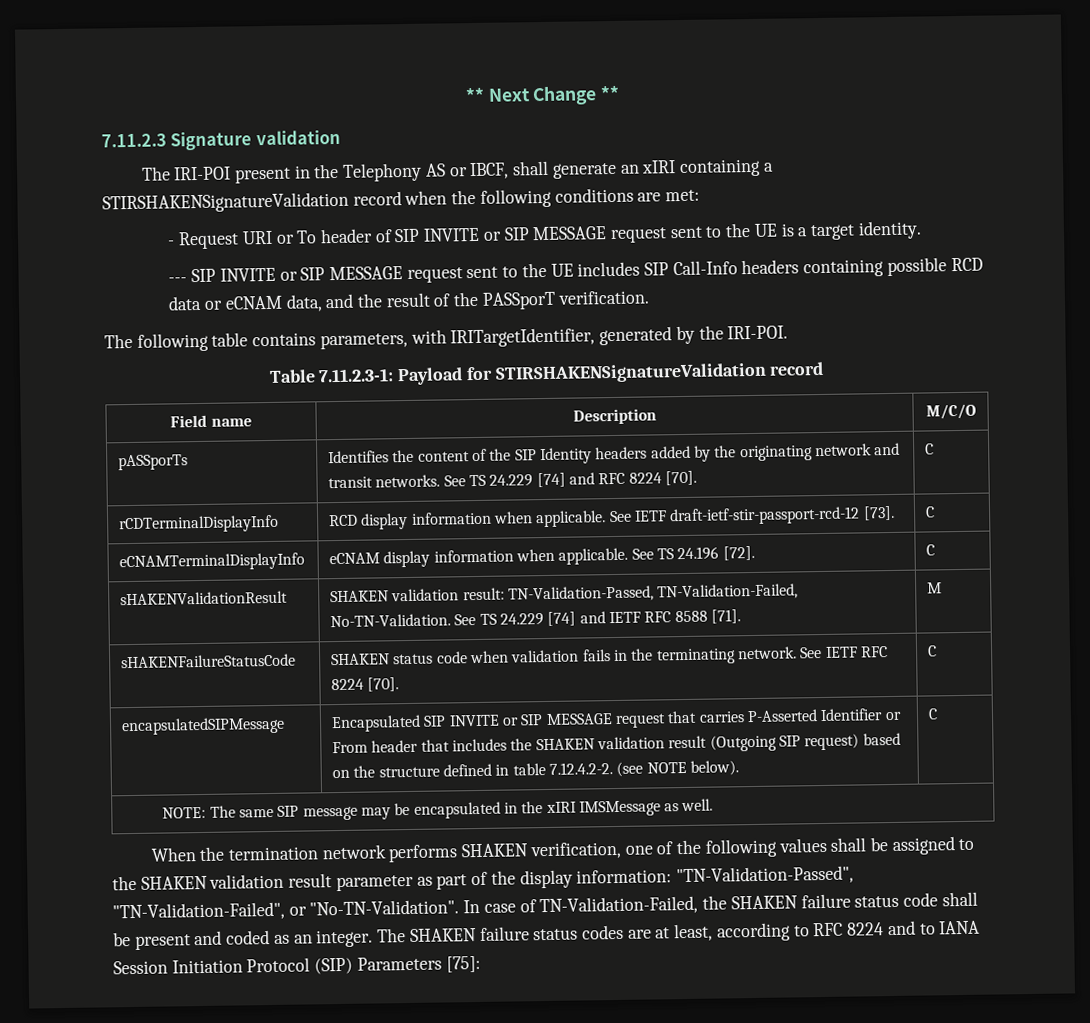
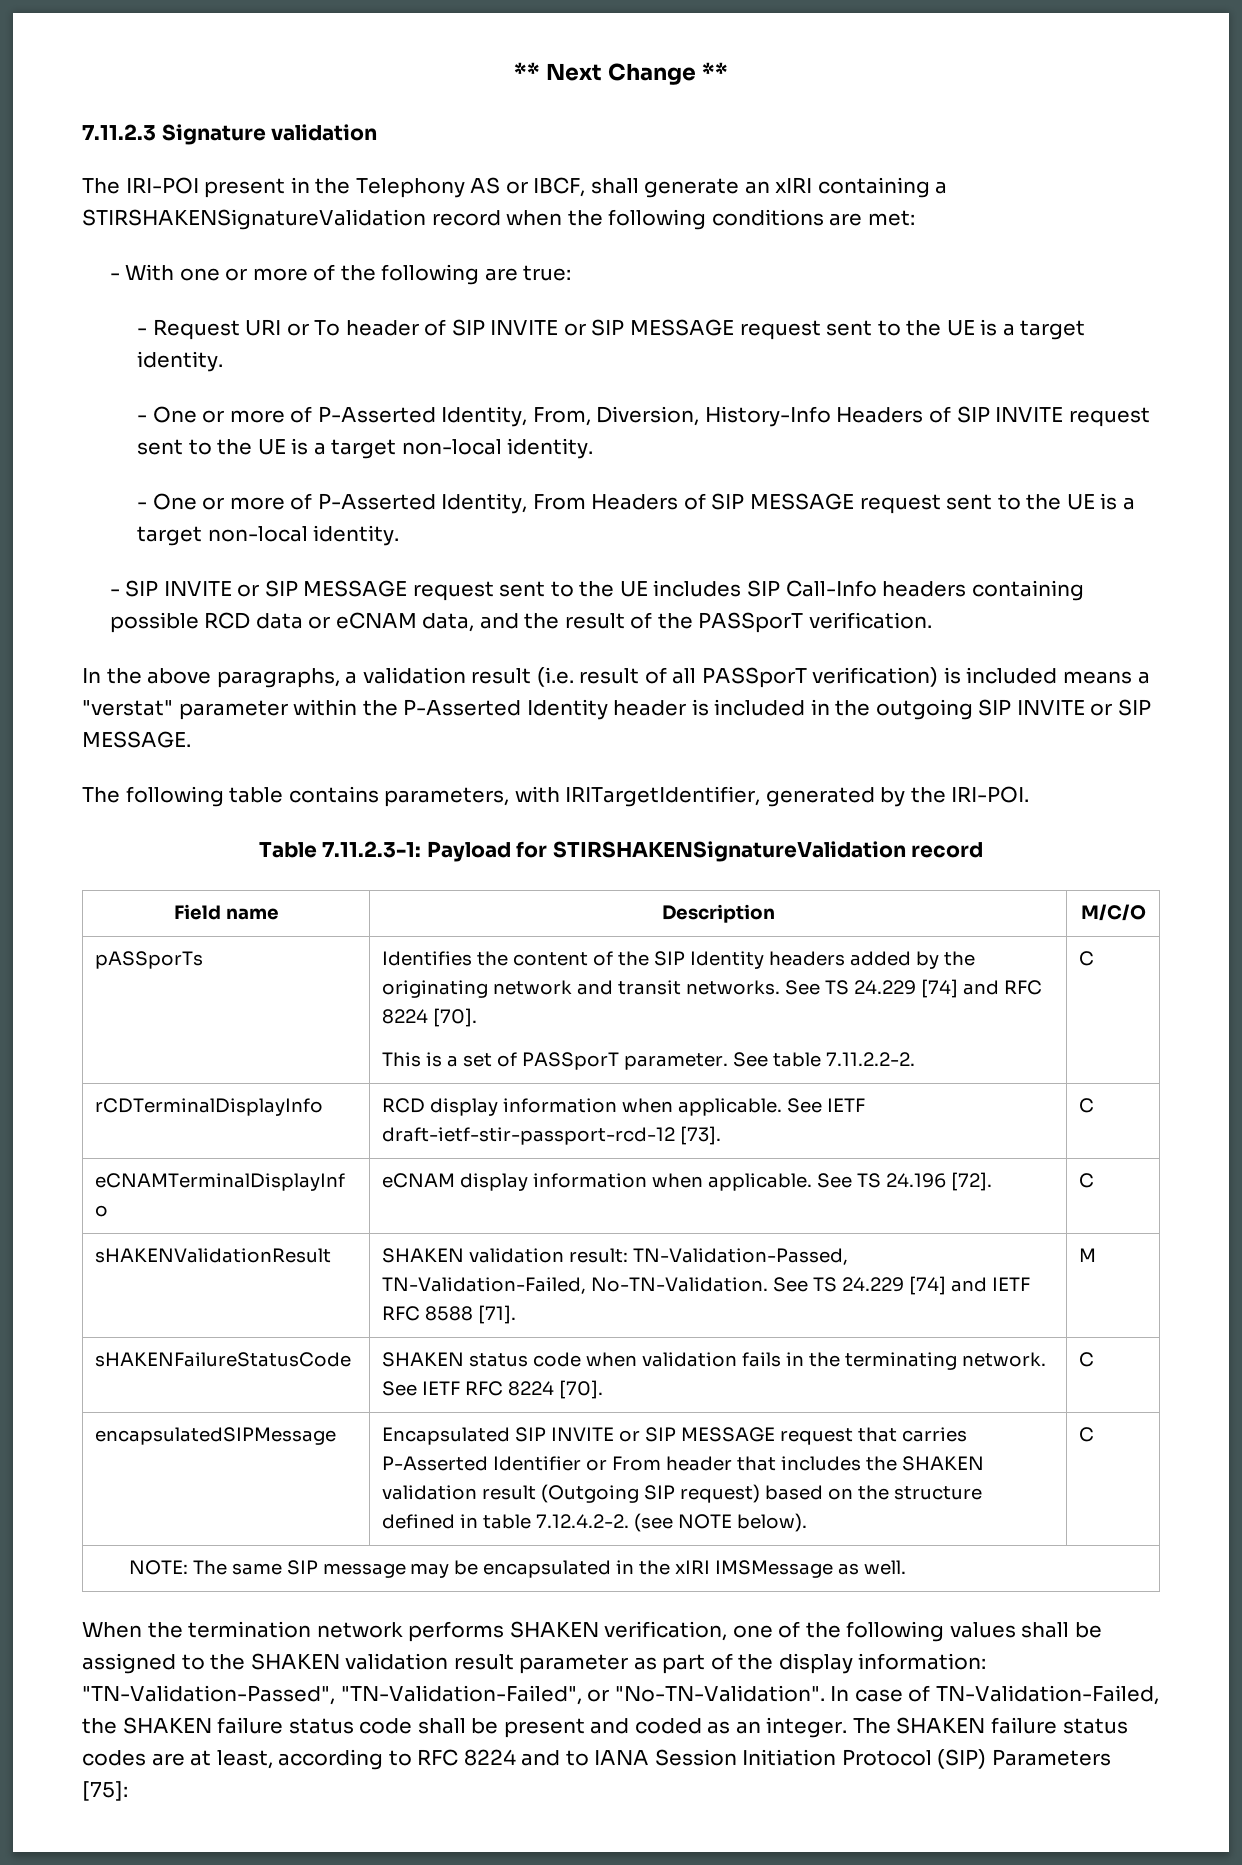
(701, 195) none -> [109,264,572,285] // - With one or more of the following are true:
[168,277,188,283] --- -> [137,406,1150,427] [137,438,594,459] [137,493,1135,514] [137,525,400,546] [109,589,120,596] - One or more of P-Asserted Identity, From, Diversion, History-Info Headers of SIP INVITE request sent to the UE is a target non-local identity. // - One or more of P-Asserted Identity, From Headers of SIP MESSAGE request sent to the UE is a target non-local identity. // -
(649, 297) none -> [82,667,1150,688] [82,699,1152,720] [82,731,191,748] // In the above paragraphs, a validation result (i.e. result of all PASSporT verification) is included means a "verstat" parameter within the P-Asserted Identity header is included in the outgoing SIP INVITE or SIP MESSAGE.
(698, 478) none -> [382,1052,916,1070] // This is a set of PASSporT parameter. See table 7.11.2.2-2.

